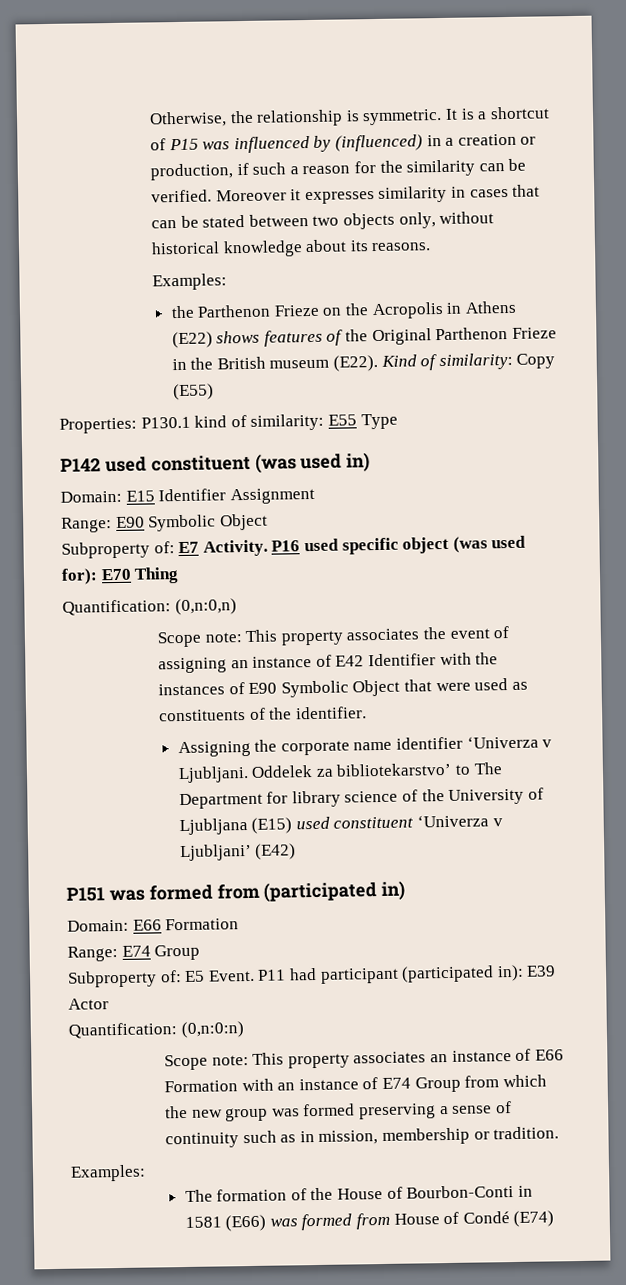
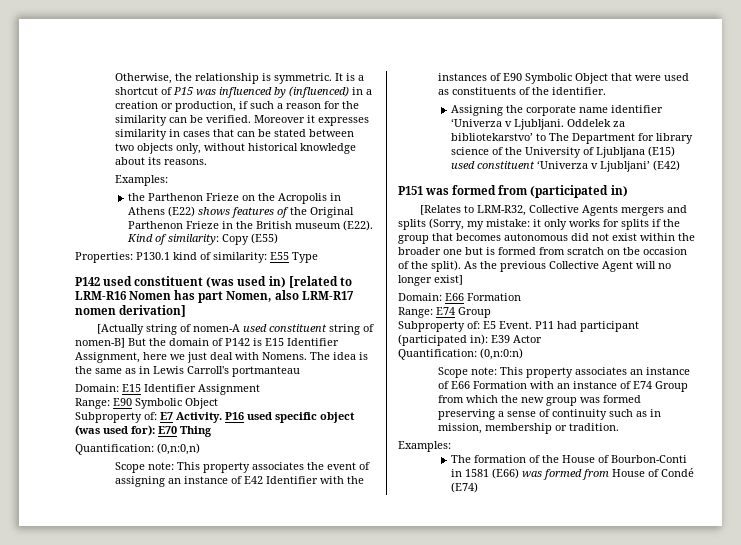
(371, 462) none -> [288,276,352,288] [75,290,354,303] [75,305,187,317] [97,324,375,335] [75,338,339,348] [75,352,368,363] [75,366,300,377] [related to LRM-R16 Nomen has part Nomen, also LRM-R17 nomen derivation] // [Actually string of nomen-A used constituent string of nomen-B] But the domain of P142 is E15 Identifier Assignment, here we just deal with Nomens. The idea is the same as in Lewis Carroll's portmanteau
(406, 890) none -> [420,205,688,216] [398,218,680,230] [398,233,695,244] [398,247,687,255] [398,260,671,272] [398,275,463,286] // [Relates to LRM-R32, Collective Agents mergers and splits (Sorry, my mistake: it only works for splits if the group that becomes autonomous did not exist within the broader one but is formed from scratch on tbe occasion of the split). As the previous Collective Agent will no longer exist]

